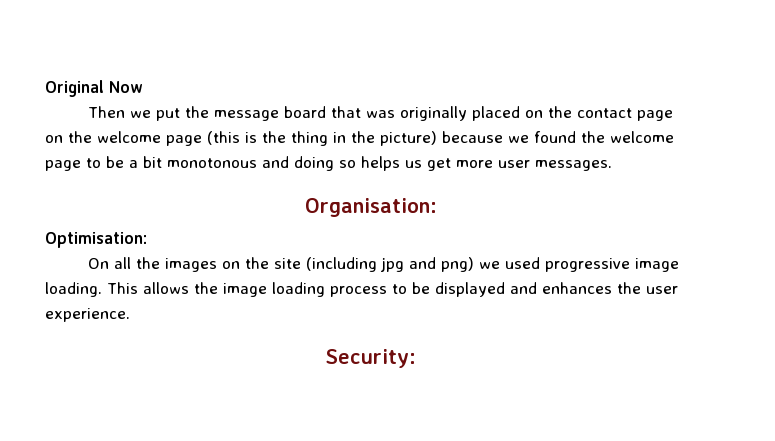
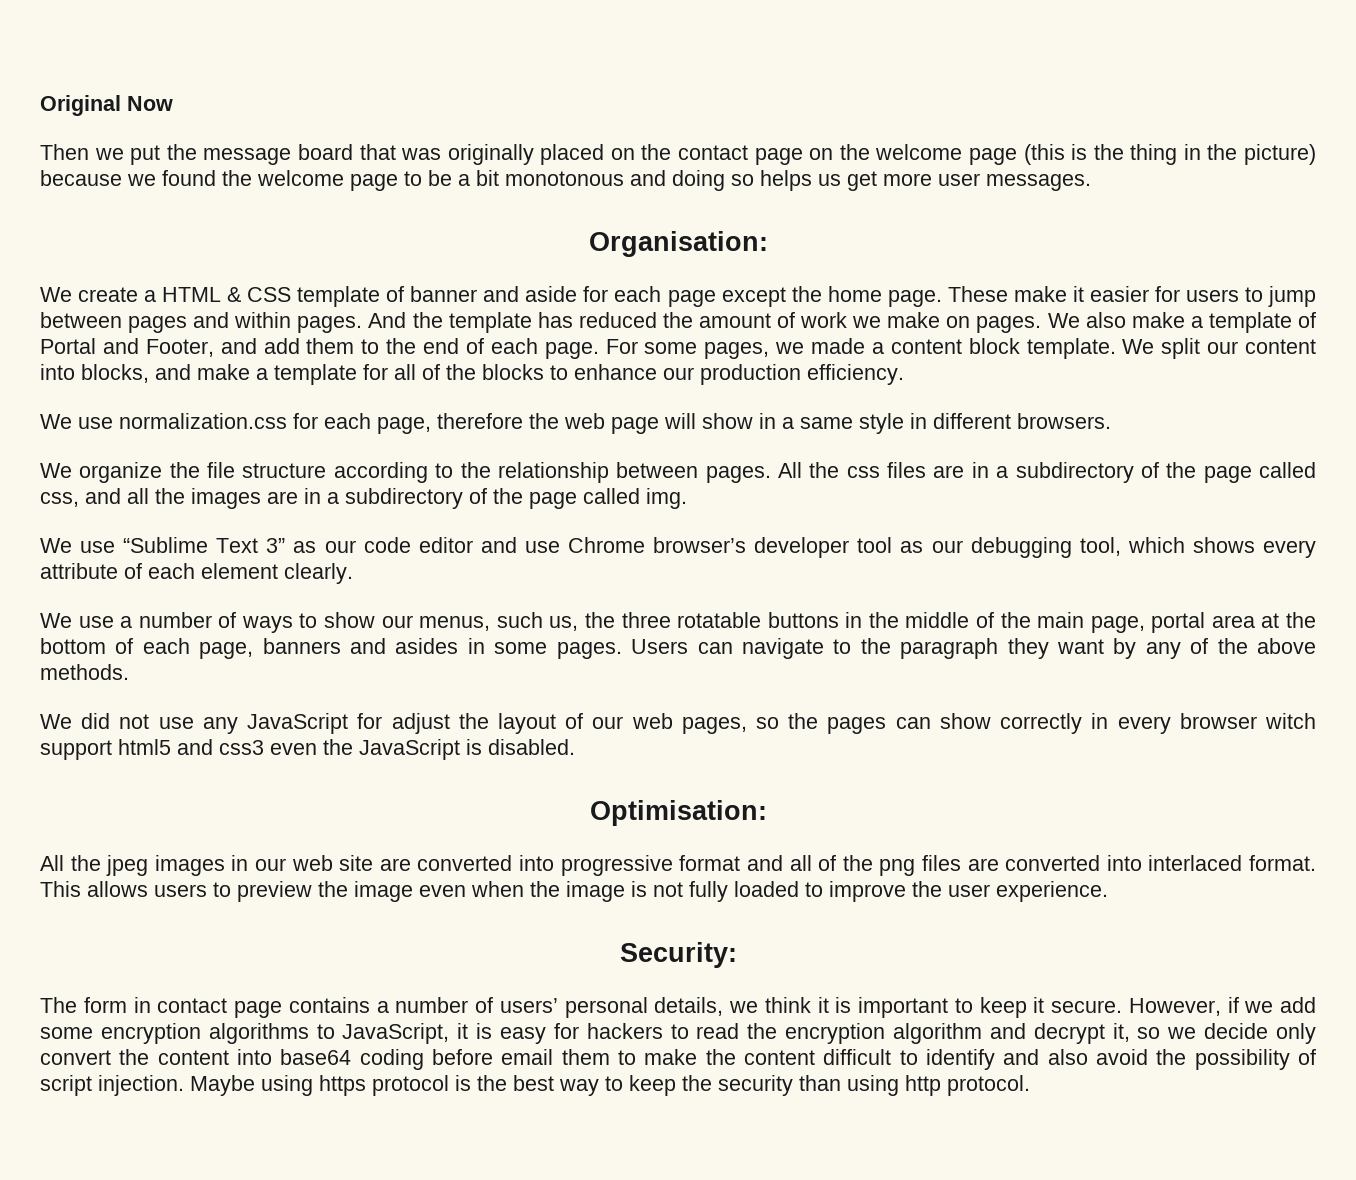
[45,232,147,248] [88,257,680,272] [45,282,678,297] [45,308,130,322] [325,349,416,368] Optimisation: // On all the images on the site (including jpg and png) we used progressive image loading. This allows the image loading process to be displayed and enhances the user experience. // Security: -> [40,286,1316,307] [40,312,1317,333] [40,338,1316,359] [40,364,904,385] [40,413,1111,434] [40,462,1316,483] [40,488,687,509] [40,537,1316,558] [40,563,353,584] [40,612,1317,633] [40,638,1317,659] [40,664,129,680] [40,713,1316,734] [40,739,575,760] [589,800,767,826] [40,855,1316,876] [40,881,1108,902] [619,942,737,968] [40,997,1316,1018] [40,1023,1317,1044] [40,1049,1316,1070] [40,1075,1030,1096] We create a HTML & CSS template of banner and aside for each page except the home page. These make it easier for users to jump between pages and within pages. And the template has reduced the amount of work we make on pages. We also make a template of Portal and Footer, and add them to the end of each page. For some pages, we made a content block template. We split our content into blocks, and make a template for all of the blocks to enhance our production efficiency. // We use normalization.css for each page, therefore the web page will show in a same style in different browsers. // We organize the file structure according to the relationship between pages. All the css files are in a subdirectory of the page called css, and all the images are in a subdirectory of the page called img. // We use “Sublime Text 3” as our code editor and use Chrome browser’s developer tool as our debugging tool, which shows every attribute of each element clearly. // We use a number of ways to show our menus, such us, the three rotatable buttons in the middle of the main page, portal area at the bottom of each page, banners and asides in some pages. Users can navigate to the paragraph they want by any of the above methods. // We did not use any JavaScript for adjust the layout of our web pages, so the pages can show correctly in every browser witch support html5 and css3 even the JavaScript is disabled. // Optimisation: // All the jpeg images in our web site are converted into progressive format and all of the png files are converted into interlaced format. This allows users to preview the image even when the image is not fully loaded to improve the user experience. // Security: // The form in contact page contains a number of users’ personal details, we think it is important to keep it secure. However, if we add some encryption algorithms to JavaScript, it is easy for hackers to read the encryption algorithm and decrypt it, so we decide only convert the content into base64 coding before email them to make the content difficult to identify and also avoid the possibility of script injection. Maybe using https protocol is the best way to keep the security than using http protocol.

